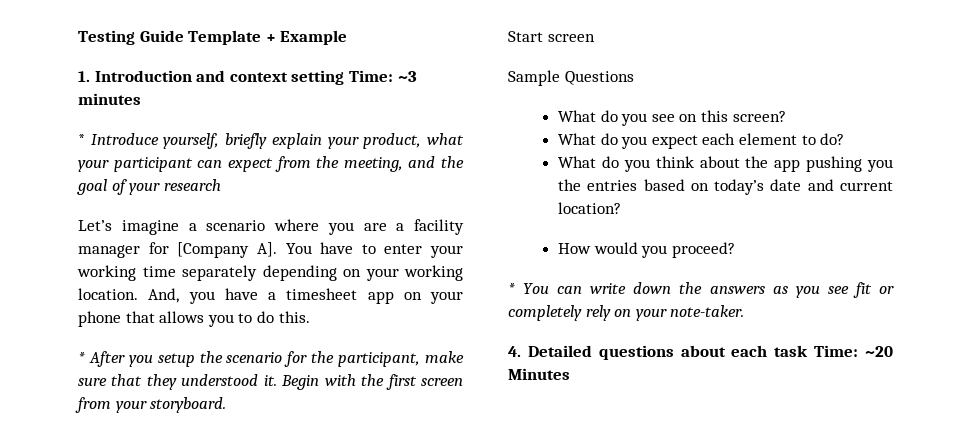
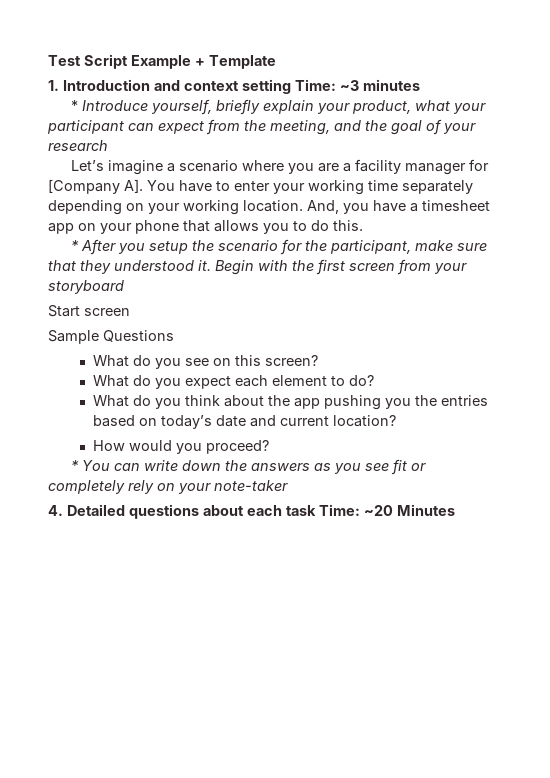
[78,30,184,45] Testing Guide -> [48,54,205,69] Test Script Example +
[265,30,348,45] + Example -> (276, 62) none
[150,397,227,413] storyboard. -> [48,280,124,294] storyboard
[670,305,745,317] note-taker. -> [214,480,288,491] note-taker

